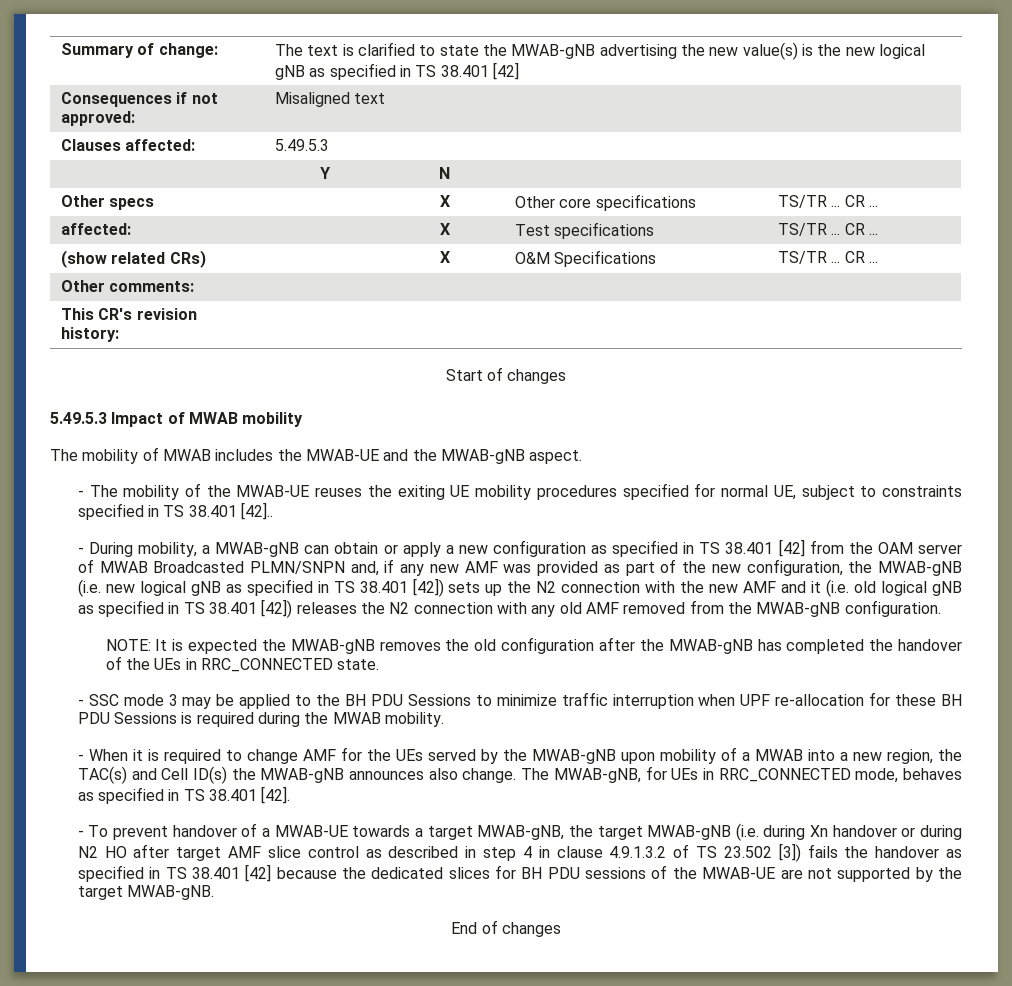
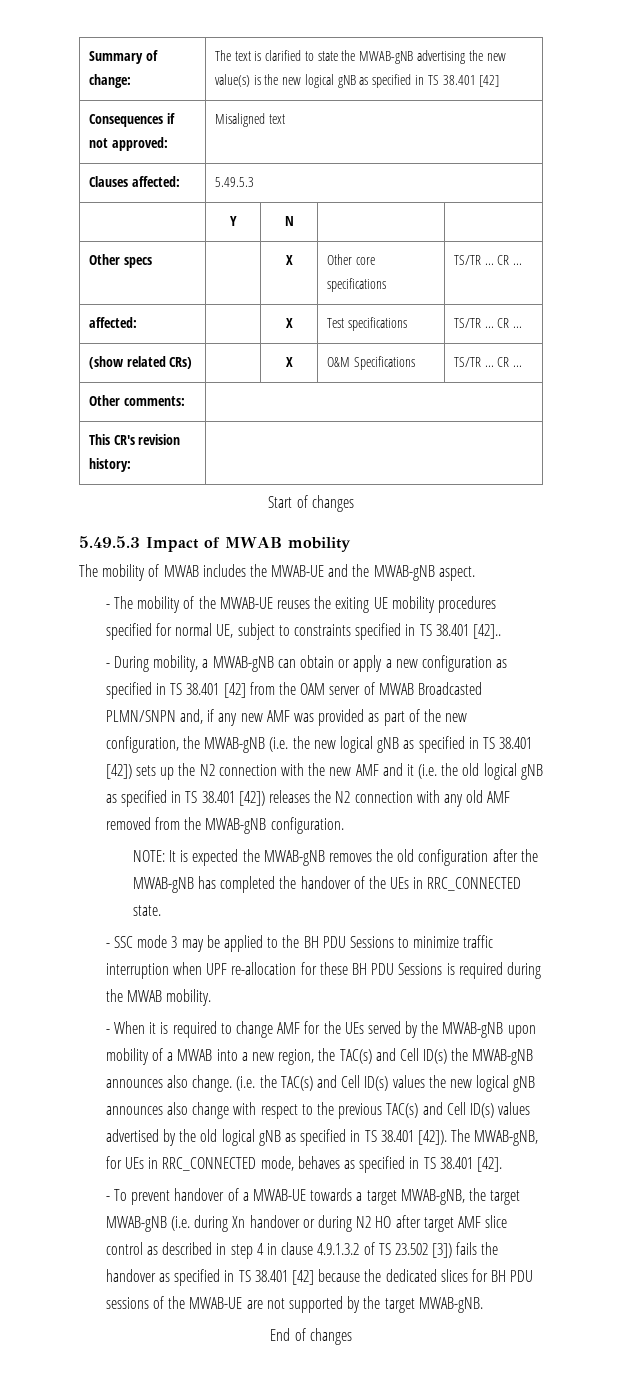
(101, 588) none -> [292,736,310,749] the
(850, 588) none -> [441,763,459,776] the
(517, 775) none -> [236,1075,536,1092] [105,1102,531,1119] [105,1129,447,1146] (i.e. the TAC(s) and Cell ID(s) values the new logical gNB announces also change with respect to the previous TAC(s) and Cell ID(s) values advertised by the old logical gNB as specified in TS 38.401 [42]).

